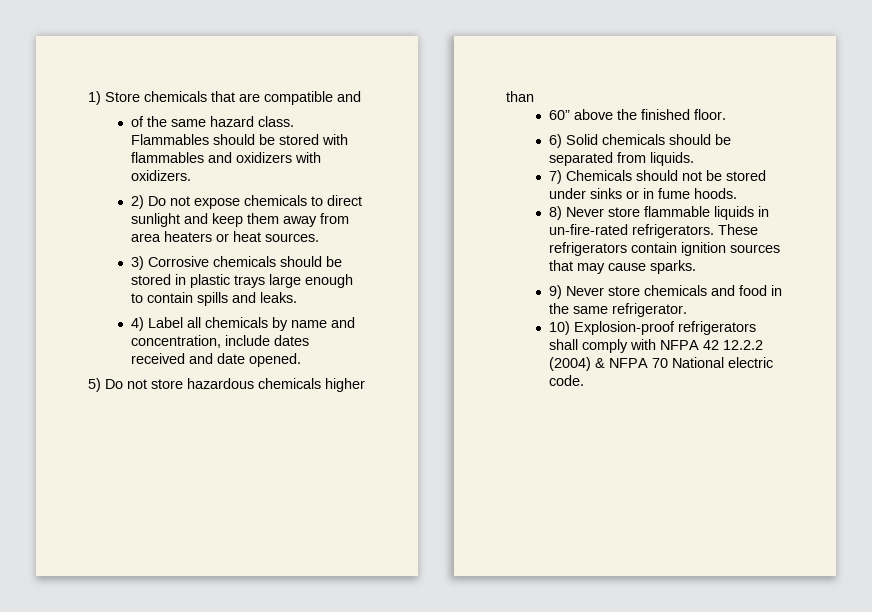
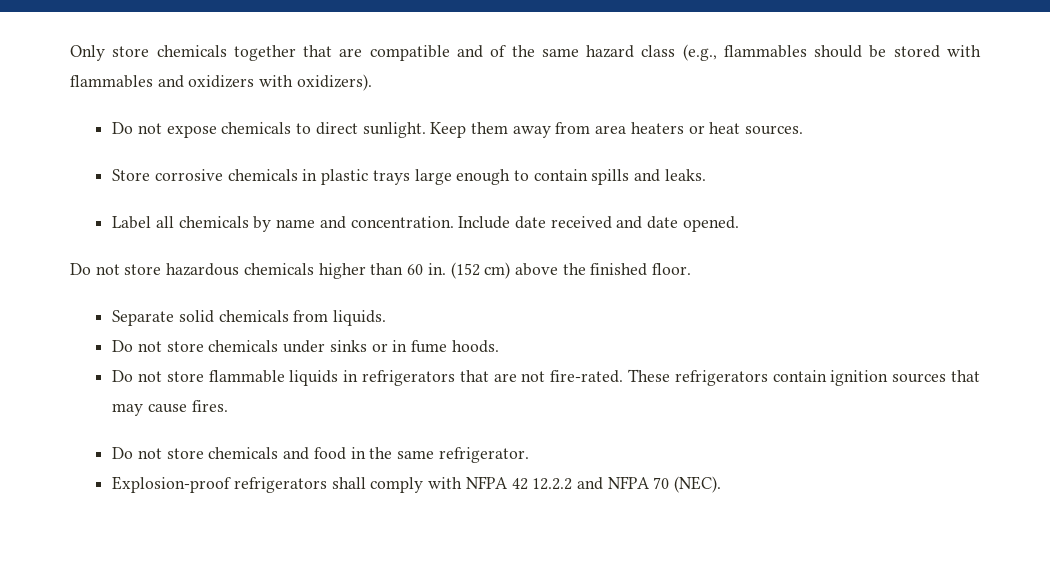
[88,91,207,105] 1) Store chemicals -> [70,45,296,61] Only store chemicals together
(361, 96) // -> (483, 51) none
[257,116,294,127] [130,134,209,145] class. Flammables -> [641,44,807,61] class (e.g., flammables
[130,170,191,181] [130,195,144,209] oxidizers. // 2) -> [296,74,372,91] oxidizers). //
[130,213,243,227] sunlight and keep -> [362,122,467,138] sunlight. Keep
[130,256,342,270] [130,274,171,285] 3) Corrosive chemicals should be stored -> [112,169,298,181] Store corrosive chemicals
[130,317,144,331] 4) -> (706, 175) none
[130,335,309,348] concentration, include dates -> [350,216,546,229] concentration. Include date
[88,378,101,392] 5) -> (739, 224) none
[548,110,570,120] // 60” -> [407,262,511,279] 60 in. (152 cm)
[548,134,731,148] [548,152,694,166] [548,170,766,184] 6) Solid chemicals should be separated from liquids. // 7) Chemicals should not be stored -> [112,310,387,326] [112,340,279,352] Separate solid chemicals from liquids. // Do not store chemicals
[548,206,604,220] 8) Never -> [112,370,162,382] Do not
[548,224,714,238] un-fire-rated refrigerators. -> [361,370,624,386] refrigerators that are not fire-rated.
[649,260,696,274] [548,285,604,299] sparks. // 9) Never -> [191,400,228,412] [112,447,162,459] fires. // Do not
[548,321,570,335] 10) -> (529, 455) none
[548,357,773,371] [548,375,584,386] (2004) & NFPA 70 National electric code. -> [576,476,722,493] and NFPA 70 (NEC).

